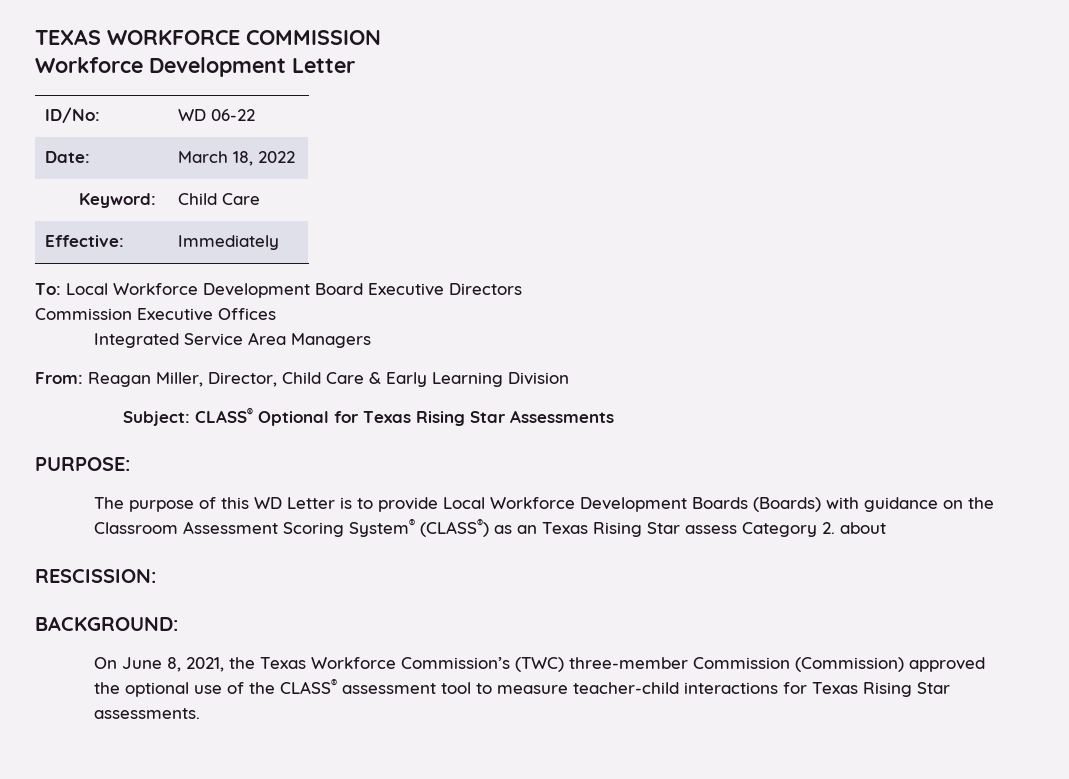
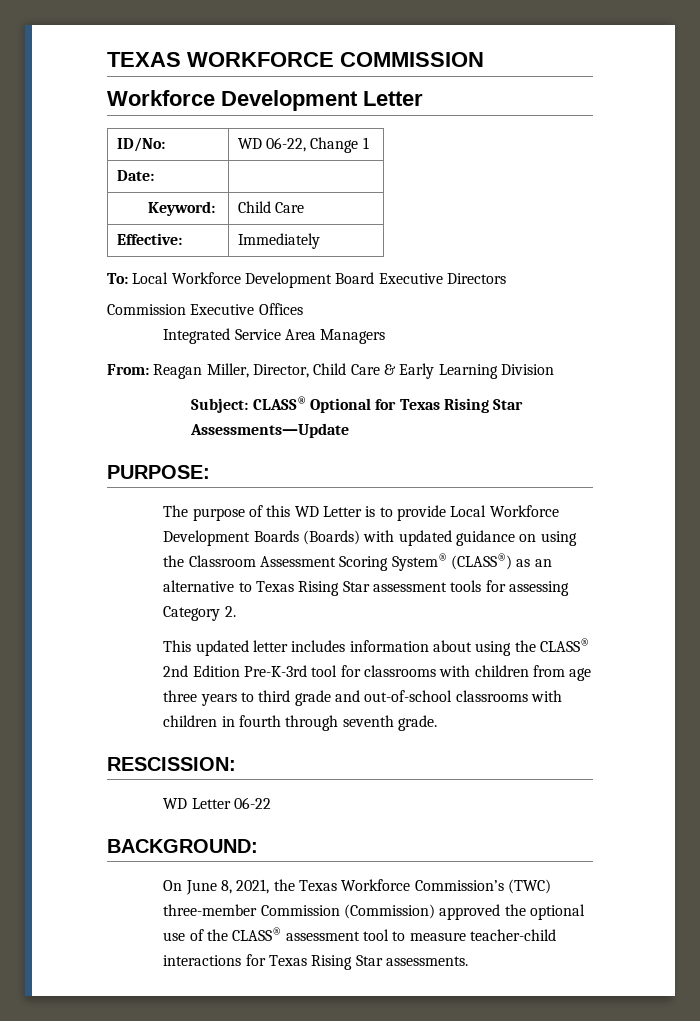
[211,109,256,121] [45,151,91,163] [178,151,296,166] 06-22 // Date: | March 18, 2022 -> [266,137,369,153] [116,170,154,181] 06-22, Change 1 // Date: |
[510,410,615,423] Assessments -> [190,423,350,438] Assessments—Update
(859, 503) none -> [398,530,452,546] updated
(963, 504) none -> [540,531,577,546] using
[541,522,886,537] [35,569,156,583] Texas Rising Star assess Category 2. about // RESCISSION: -> [163,580,569,596] [163,606,236,621] [163,638,589,656] [163,665,592,681] [163,690,562,706] [163,715,437,731] [107,757,236,771] [163,797,271,809] alternative to Texas Rising Star assessment tools for assessing Category 2. // This updated letter includes information about using the CLASS® 2nd Edition Pre-K-3rd tool for classrooms with children from age three years to third grade and out-of-school classrooms with children in fourth through seventh grade. // RESCISSION: // WD Letter 06-22

